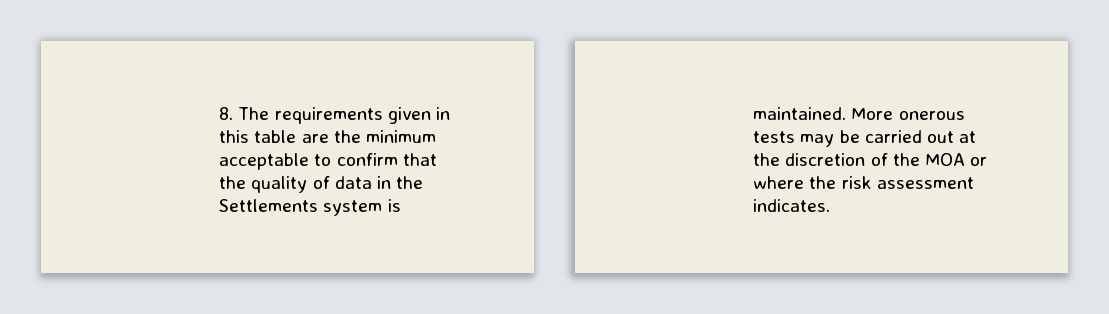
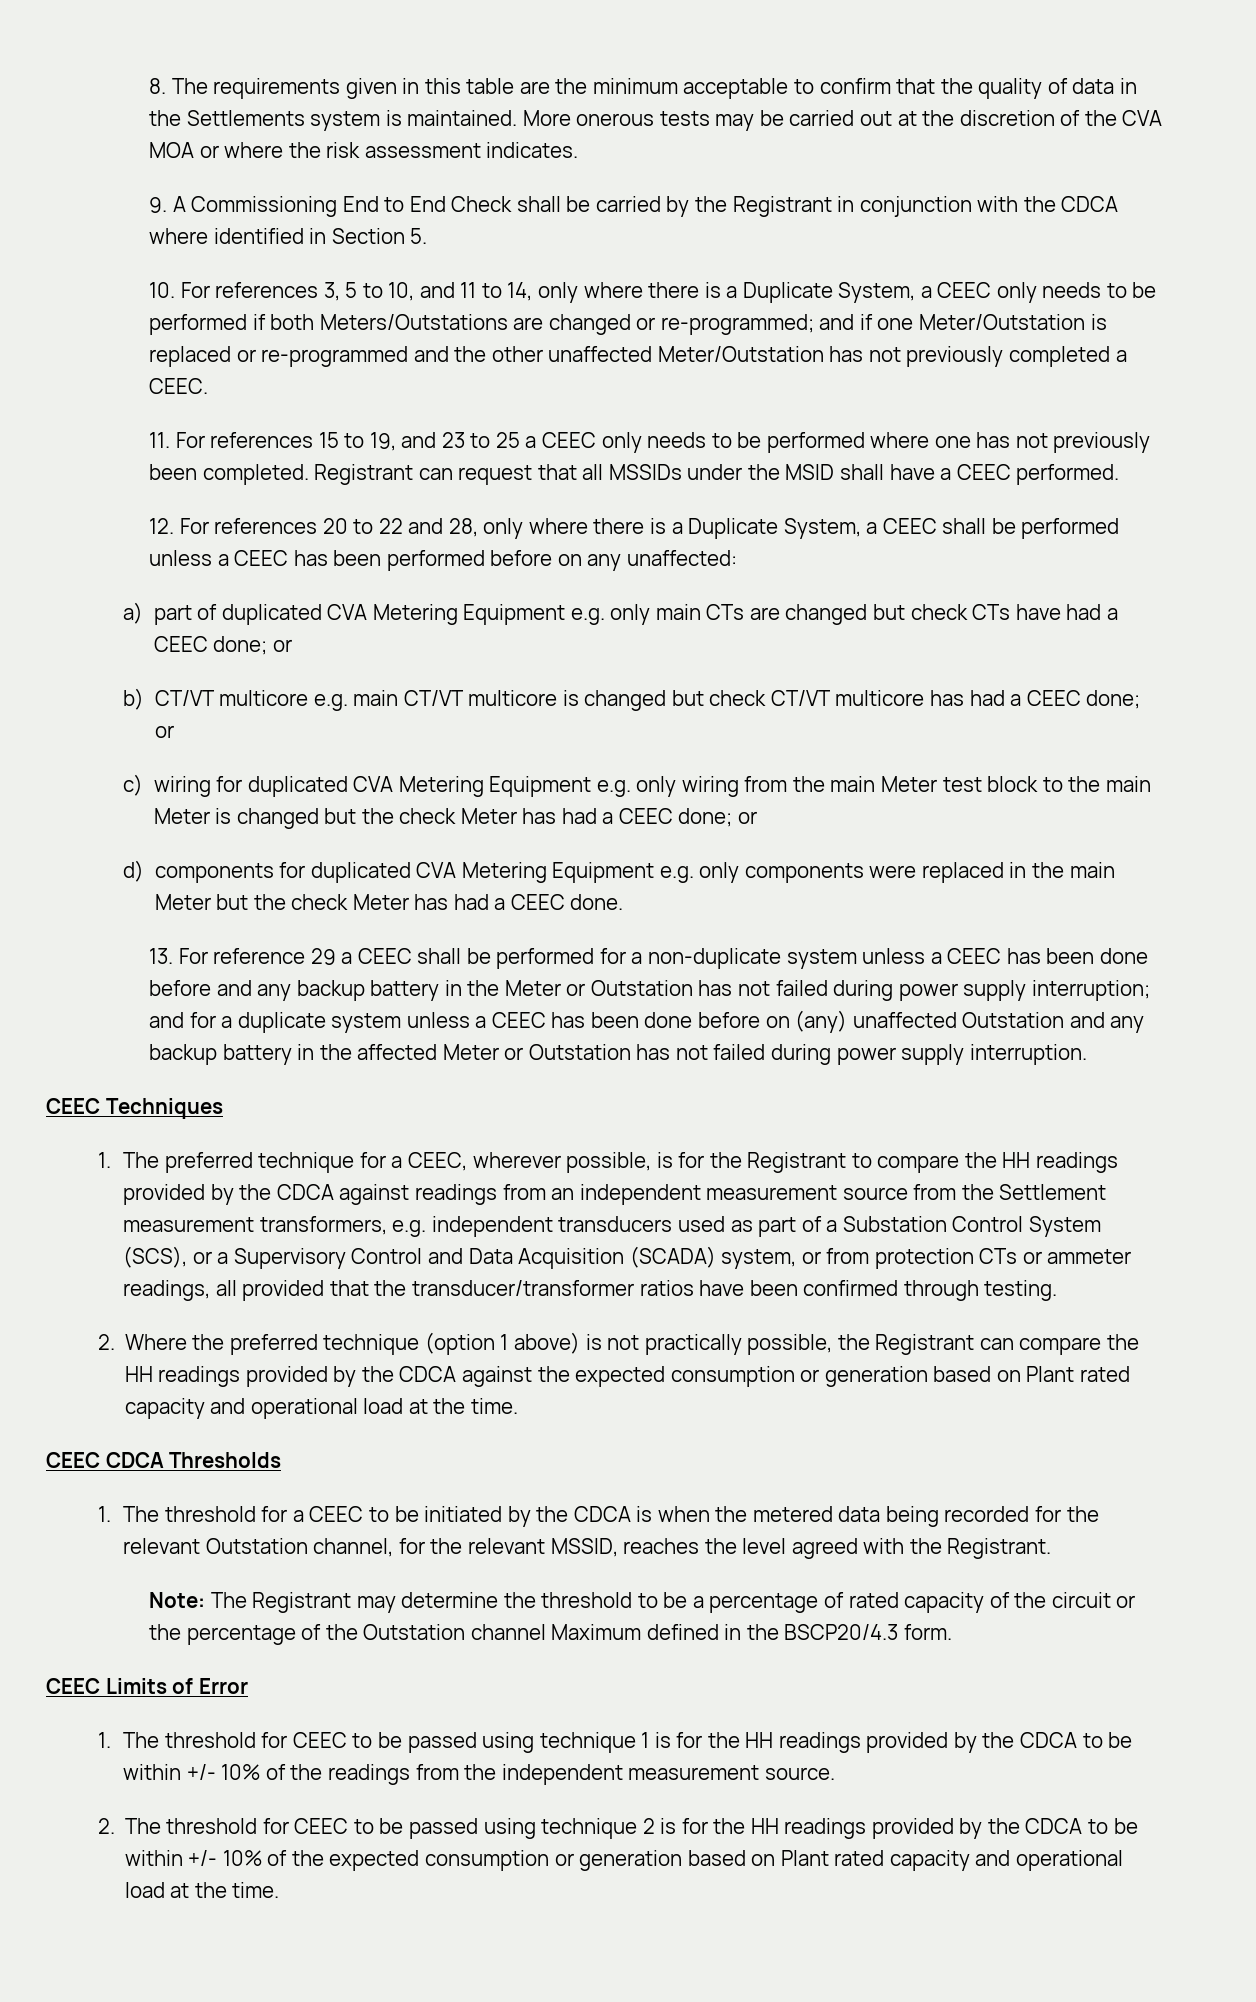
(920, 159) none -> [1122,110,1163,126] CVA
(831, 205) none -> [149,196,1119,217] [149,228,428,244] [149,282,1157,303] [149,314,1107,335] [149,346,1127,367] [149,378,209,394] [149,432,1151,453] [149,464,1120,485] [149,518,1120,539] [149,550,737,571] [123,602,1118,625] [153,636,292,655] [123,688,1141,711] [154,725,174,738] [123,774,1151,797] [153,808,758,829] [123,860,1115,883] [154,894,624,910] [149,948,1148,969] [149,980,1150,1001] [149,1010,1145,1033] [149,1044,1087,1065] [46,1098,223,1119] [97,1152,1118,1173] [123,1184,1107,1205] [123,1216,1101,1237] [123,1246,1132,1269] [123,1280,1058,1301] [97,1332,1139,1355] [124,1366,1130,1387] [124,1398,519,1419] [46,1452,282,1468] [97,1506,1099,1527] [123,1538,1052,1559] [149,1592,1136,1613] [149,1624,952,1645] [46,1678,248,1694] [97,1732,1133,1753] [123,1764,835,1785] [97,1818,1138,1839] [124,1850,1123,1871] [124,1882,280,1898] // 9. A Commissioning End to End Check shall be carried by the Registrant in conjunction with the CDCA where identified in Section 5. // 10. For references 3, 5 to 10, and 11 to 14, only where there is a Duplicate System, a CEEC only needs to be performed if both Meters/Outstations are changed or re-programmed; and if one Meter/Outstation is replaced or re-programmed and the other unaffected Meter/Outstation has not previously completed a CEEC. // 11. For references 15 to 19, and 23 to 25 a CEEC only needs to be performed where one has not previously been completed. Registrant can request that all MSSIDs under the MSID shall have a CEEC performed. // 12. For references 20 to 22 and 28, only where there is a Duplicate System, a CEEC shall be performed unless a CEEC has been performed before on any unaffected: // a) part of duplicated CVA Metering Equipment e.g. only main CTs are changed but check CTs have had a CEEC done; or // b) CT/VT multicore e.g. main CT/VT multicore is changed but check CT/VT multicore has had a CEEC done; or // c) wiring for duplicated CVA Metering Equipment e.g. only wiring from the main Meter test block to the main Meter is changed but the check Meter has had a CEEC done; or // d) components for duplicated CVA Metering Equipment e.g. only components were replaced in the main Meter but the check Meter has had a CEEC done. // 13. For reference 29 a CEEC shall be performed for a non-duplicate system unless a CEEC has been done before and any backup battery in the Meter or Outstation has not failed during power supply interruption; and for a duplicate system unless a CEEC has been done before on (any) unaffected Outstation and any backup battery in the affected Meter or Outstation has not failed during power supply interruption. // CEEC Techniques // 1. The preferred technique for a CEEC, wherever possible, is for the Registrant to compare the HH readings provided by the CDCA against readings from an independent measurement source from the Settlement measurement transformers, e.g. independent transducers used as part of a Substation Control System (SCS), or a Supervisory Control and Data Acquisition (SCADA) system, or from protection CTs or ammeter readings, all provided that the transducer/transformer ratios have been confirmed through testing. // 2. Where the preferred technique (option 1 above) is not practically possible, the Registrant can compare the HH readings provided by the CDCA against the expected consumption or generation based on Plant rated capacity and operational load at the time. // CEEC CDCA Thresholds // 1. The threshold for a CEEC to be initiated by the CDCA is when the metered data being recorded for the relevant Outstation channel, for the relevant MSSID, reaches the level agreed with the Registrant. // Note: The Registrant may determine the threshold to be a percentage of rated capacity of the circuit or the percentage of the Outstation channel Maximum defined in the BSCP20/4.3 form. // CEEC Limits of Error // 1. The threshold for CEEC to be passed using technique 1 is for the HH readings provided by the CDCA to be within +/- 10% of the readings from the independent measurement source. // 2. The threshold for CEEC to be passed using technique 2 is for the HH readings provided by the CDCA to be within +/- 10% of the expected consumption or generation based on Plant rated capacity and operational load at the time.

